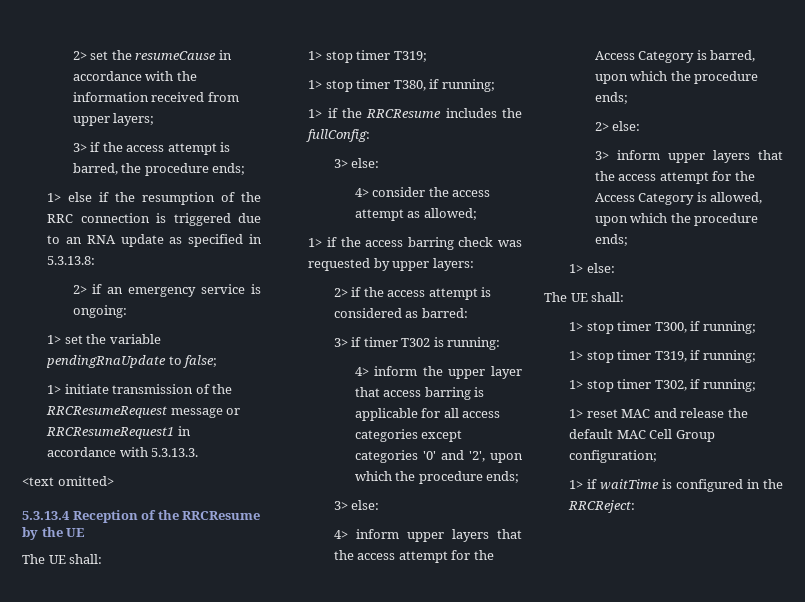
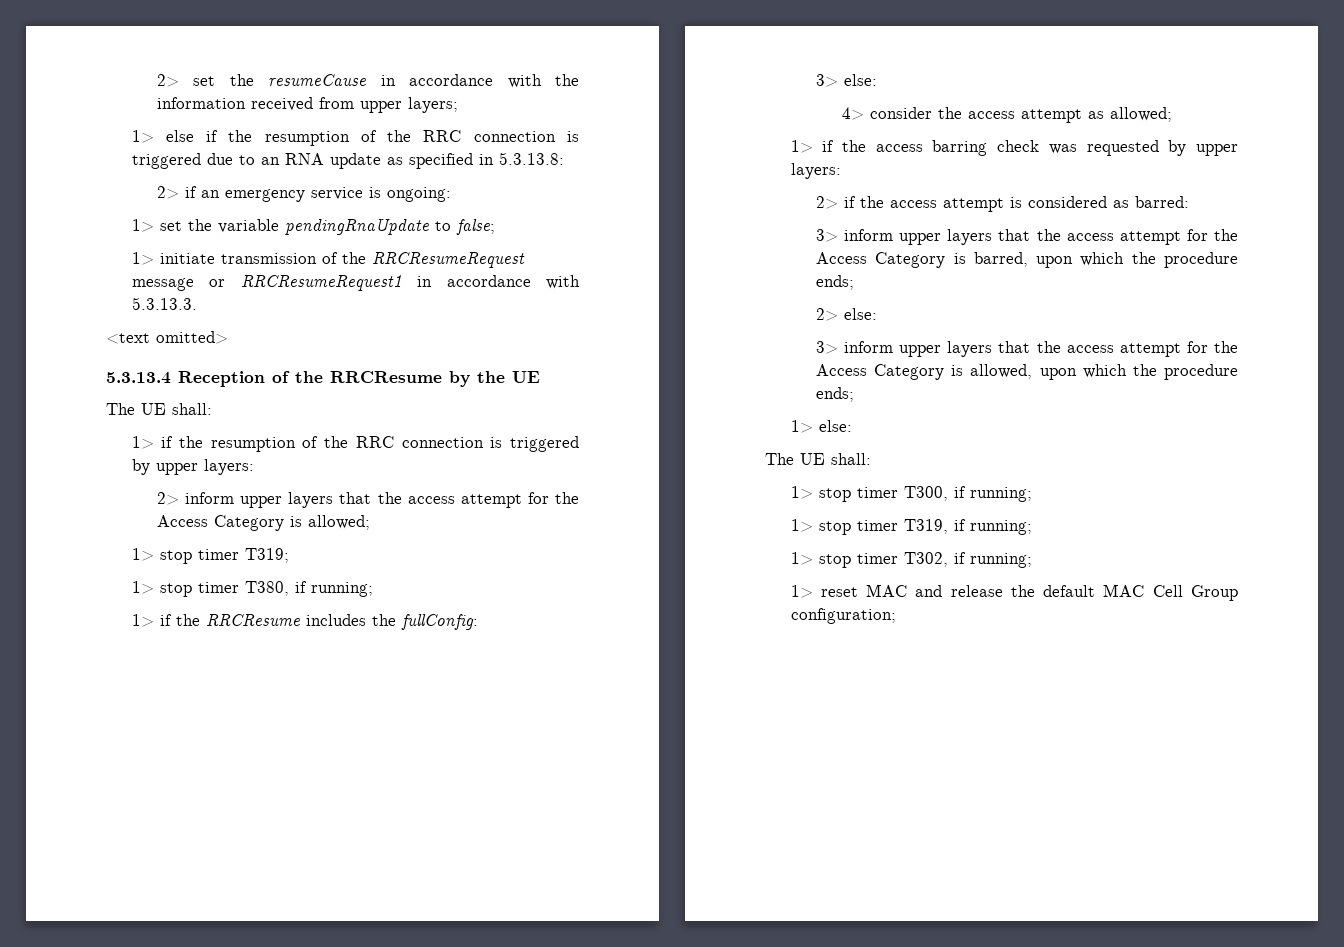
[72,142,231,155] [72,163,246,176] // 3> if the access attempt is barred, the procedure ends; -> (459, 105) none
(103, 559) none -> [131,436,579,452] [131,459,254,475] [157,492,579,508] [157,515,371,531] // 1> if the resumption of the RRC connection is triggered by upper layers: // 2> inform upper layers that the access attempt for the Access Category is allowed;
[351,337,501,350] [354,366,522,379] [354,387,485,400] [354,408,501,421] [354,429,463,442] [354,450,523,463] [354,471,520,484] [333,500,380,510] [333,530,348,539] if timer T302 is running: // 4> inform the upper layer that access barring is applicable for all access categories except categories '0' and '2', upon which the procedure ends; // 3> else: // 4> -> (839, 235) none
[569,479,783,492] [568,500,636,513] // 1> if waitTime is configured in the RRCReject: -> (896, 616) none

